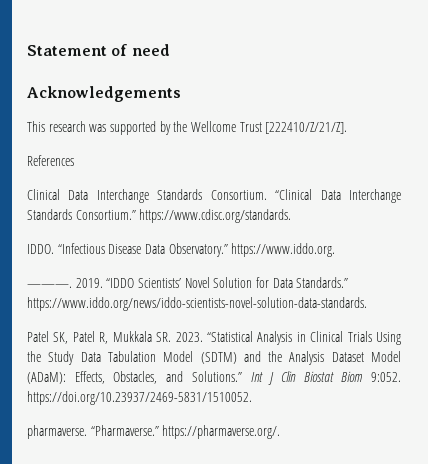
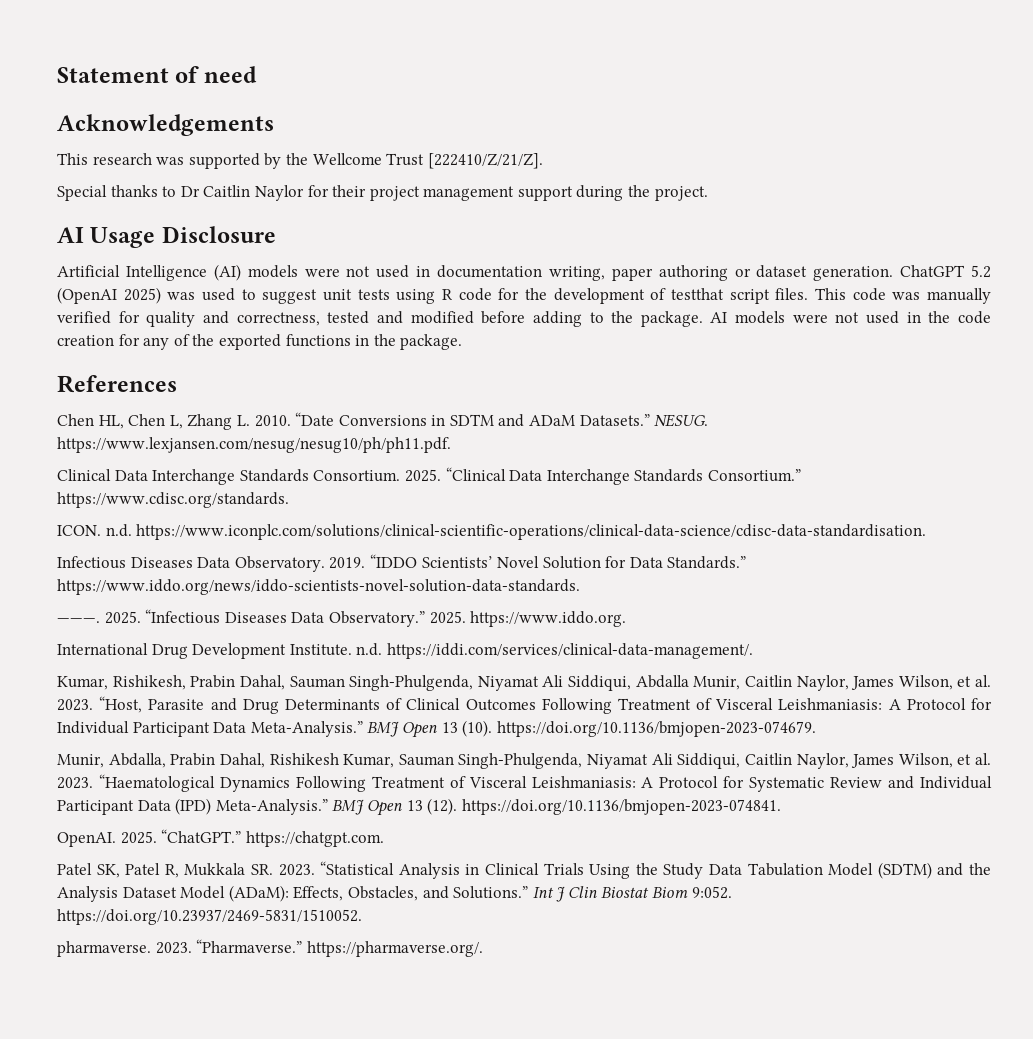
[27,155,74,166] References -> [57,185,708,201] [57,226,276,248] [57,264,991,281] [57,287,991,304] [57,311,991,327] [57,334,463,350] [57,375,177,393] [57,412,709,430] [57,437,451,453] Special thanks to Dr Caitlin Naylor for their project management support during the project. // AI Usage Disclosure // Artificial Intelligence (AI) models were not used in documentation writing, paper authoring or dataset generation. ChatGPT 5.2 (OpenAI 2025) was used to suggest unit tests using R code for the development of testthat script files. This code was manually verified for quality and correctness, tested and modified before adding to the package. AI models were not used in the code creation for any of the exported functions in the package. // References // Chen HL, Chen L, Zhang L. 2010. “Date Conversions in SDTM and ADaM Datasets.” NESUG. https://www.lexjansen.com/nesug/nesug10/ph/ph11.pdf.
(267, 195) none -> [404,469,441,482] 2025.
[27,243,336,257] [27,284,72,288] IDDO. “Infectious Disease Data Observatory.” https://www.iddo.org. // ———. -> [57,524,927,540] [57,556,325,572] ICON. n.d. https://www.iconplc.com/solutions/clinical-scientific-operations/clinical-data-science/cdisc-data-standardisation. // Infectious Diseases Data Observatory.
(367, 304) none -> [57,609,627,627] [57,643,753,659] [57,675,991,691] [57,696,992,714] [57,720,816,738] [57,753,991,769] [57,774,993,792] [57,798,781,816] [57,829,384,847] // ———. 2025. “Infectious Diseases Data Observatory.” 2025. https://www.iddo.org. // International Drug Development Institute. n.d. https://iddi.com/services/clinical-data-management/. // Kumar, Rishikesh, Prabin Dahal, Sauman Singh-Phulgenda, Niyamat Ali Siddiqui, Abdalla Munir, Caitlin Naylor, James Wilson, et al. 2023. “Host, Parasite and Drug Determinants of Clinical Outcomes Following Treatment of Visceral Leishmaniasis: A Protocol for Individual Participant Data Meta-Analysis.” BMJ Open 13 (10). https://doi.org/10.1136/bmjopen-2023-074679. // Munir, Abdalla, Prabin Dahal, Rishikesh Kumar, Sauman Singh-Phulgenda, Niyamat Ali Siddiqui, Caitlin Naylor, James Wilson, et al. 2023. “Haematological Dynamics Following Treatment of Visceral Leishmaniasis: A Protocol for Systematic Review and Individual Participant Data (IPD) Meta-Analysis.” BMJ Open 13 (12). https://doi.org/10.1136/bmjopen-2023-074841. // OpenAI. 2025. “ChatGPT.” https://chatgpt.com.
(87, 432) none -> [155,942,192,954] 2023.

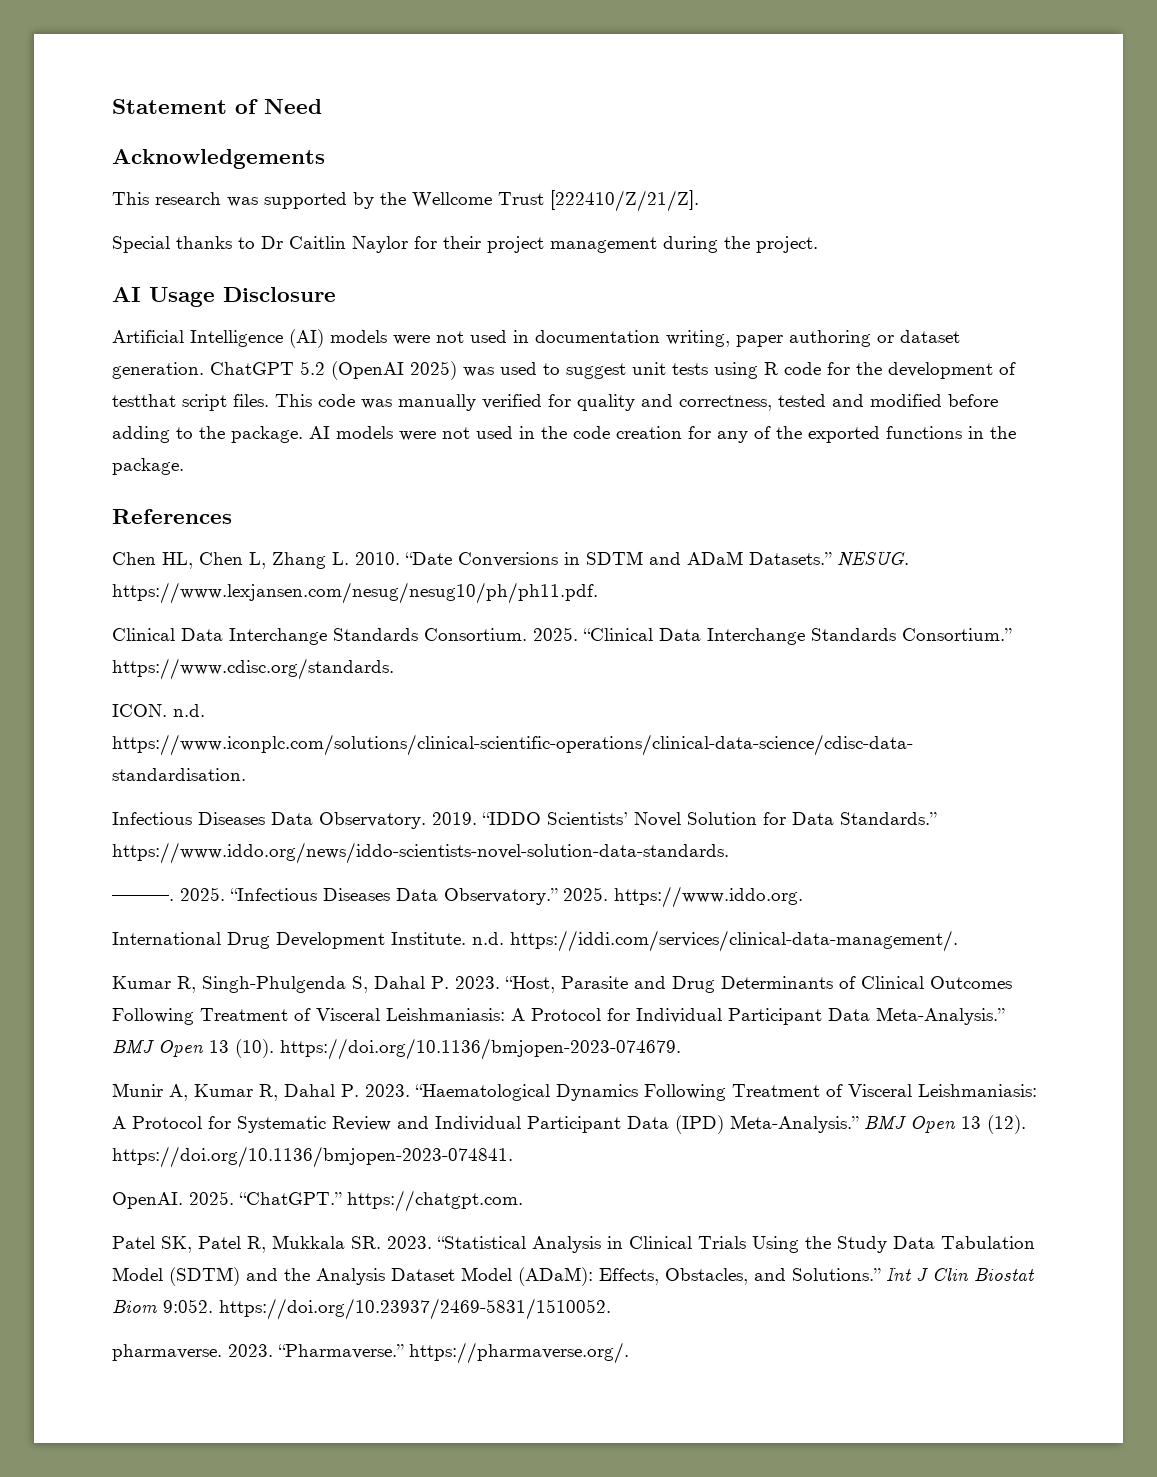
[203,66,257,83] need -> [264,99,322,114] Need
[517,186,573,201] support -> (657, 245) none
[57,675,991,691] Kumar, Rishikesh, Prabin Dahal, Sauman Singh-Phulgenda, Niyamat Ali Siddiqui, Abdalla Munir, Caitlin Naylor, James Wilson, et al. -> [112,976,449,993] Kumar R, Singh-Phulgenda S, Dahal P.
[57,753,991,769] Munir, Abdalla, Prabin Dahal, Rishikesh Kumar, Sauman Singh-Phulgenda, Niyamat Ali Siddiqui, Caitlin Naylor, James Wilson, et al. -> [112,1083,359,1101] Munir A, Kumar R, Dahal P.

